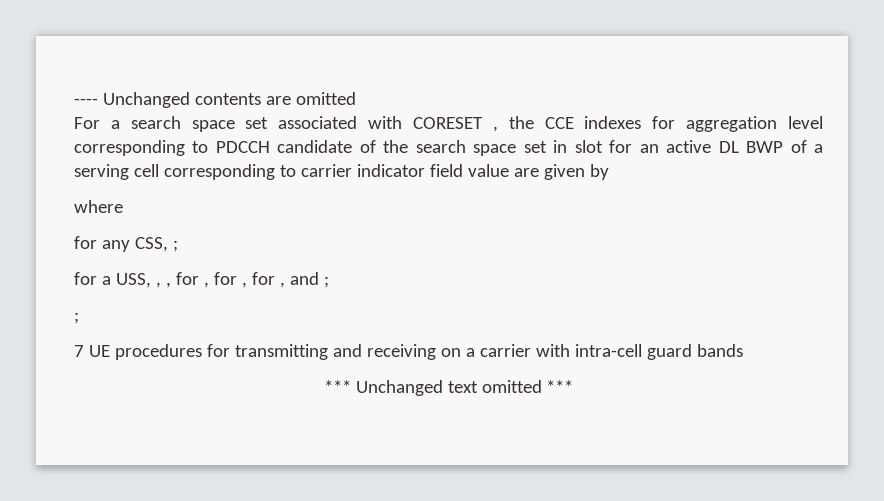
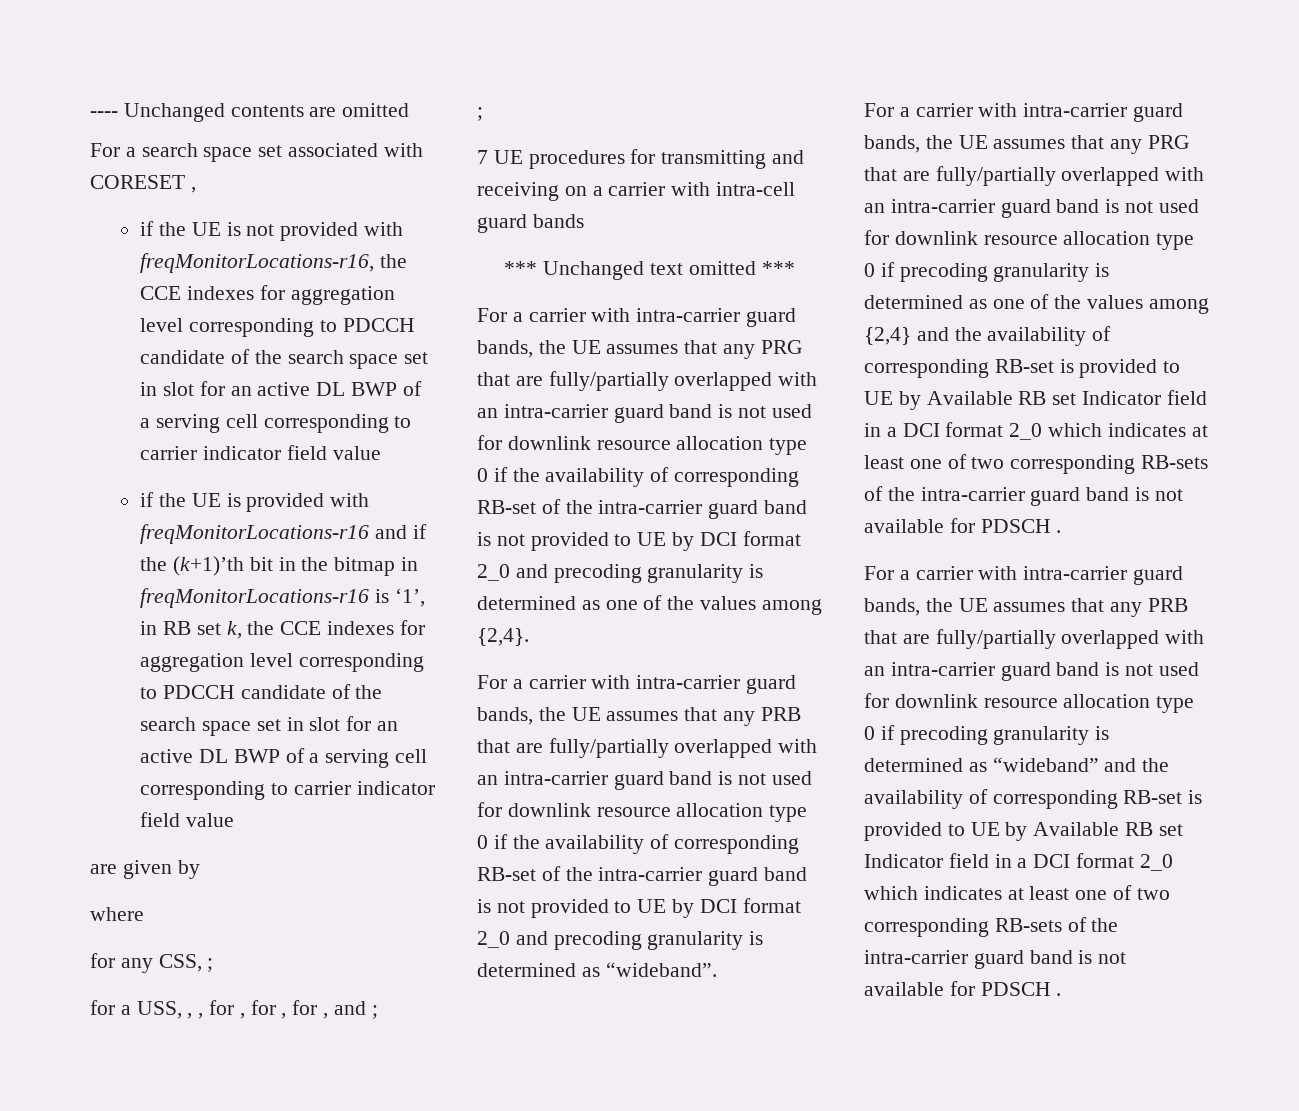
(498, 129) none -> [140,221,404,241] [140,253,375,273] // if the UE is not provided with freqMonitorLocations-r16,
(509, 170) none -> [140,492,370,512] [140,524,427,544] [140,556,419,576] [140,588,425,608] [140,620,425,639] [140,653,424,672] [140,684,383,699] [140,716,399,736] [140,748,428,768] [140,781,435,800] [140,812,235,827] // if the UE is provided with freqMonitorLocations-r16 and if the (k+1)’th bit in the bitmap in freqMonitorLocations-r16 is ‘1’, in RB set k, the CCE indexes for aggregation level corresponding to PDCCH candidate of the search space set in slot for an active DL BWP of a serving cell corresponding to carrier indicator field value //
(574, 386) none -> [477,308,797,327] [477,340,803,359] [477,371,818,391] [477,404,812,423] [477,435,808,455] [477,467,800,487] [477,499,808,519] [477,531,801,551] [477,564,764,583] [477,595,822,615] [477,628,529,646] [477,675,797,694] [477,707,801,726] [477,738,818,758] [477,771,812,790] [477,802,808,822] [477,834,800,854] [477,866,808,886] [477,898,801,918] [477,931,764,950] [477,962,717,977] [864,103,1184,122] [864,135,1190,154] [864,166,1205,186] [864,199,1199,218] [864,230,1195,250] [864,262,1110,282] [864,294,1209,314] [864,326,1112,346] [864,359,1181,378] [864,390,1207,410] [864,422,1208,440] [864,454,1209,474] [864,486,1183,506] [864,518,1062,533] [864,566,1184,585] [864,598,1188,617] [864,629,1205,649] [864,662,1199,681] [864,693,1195,713] [864,725,1110,745] [864,757,1170,772] [864,789,1203,809] [864,822,1183,841] [864,853,1173,871] [864,885,1170,900] [864,917,1119,937] [864,950,1127,969] [864,981,1062,996] // For a carrier with intra-carrier guard bands, the UE assumes that any PRG that are fully/partially overlapped with an intra-carrier guard band is not used for downlink resource allocation type 0 if the availability of corresponding RB-set of the intra-carrier guard band is not provided to UE by DCI format 2_0 and precoding granularity is determined as one of the values among {2,4}. // For a carrier with intra-carrier guard bands, the UE assumes that any PRB that are fully/partially overlapped with an intra-carrier guard band is not used for downlink resource allocation type 0 if the availability of corresponding RB-set of the intra-carrier guard band is not provided to UE by DCI format 2_0 and precoding granularity is determined as “wideband”. // For a carrier with intra-carrier guard bands, the UE assumes that any PRG that are fully/partially overlapped with an intra-carrier guard band is not used for downlink resource allocation type 0 if precoding granularity is determined as one of the values among {2,4} and the availability of corresponding RB-set is provided to UE by Available RB set Indicator field in a DCI format 2_0 which indicates at least one of two corresponding RB-sets of the intra-carrier guard band is not available for PDSCH . // For a carrier with intra-carrier guard bands, the UE assumes that any PRB that are fully/partially overlapped with an intra-carrier guard band is not used for downlink resource allocation type 0 if precoding granularity is determined as “wideband” and the availability of corresponding RB-set is provided to UE by Available RB set Indicator field in a DCI format 2_0 which indicates at least one of two corresponding RB-sets of the intra-carrier guard band is not available for PDSCH .

